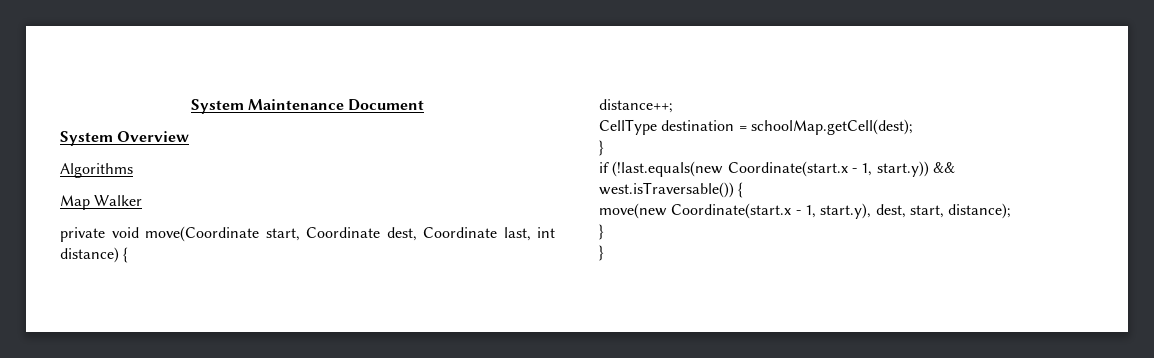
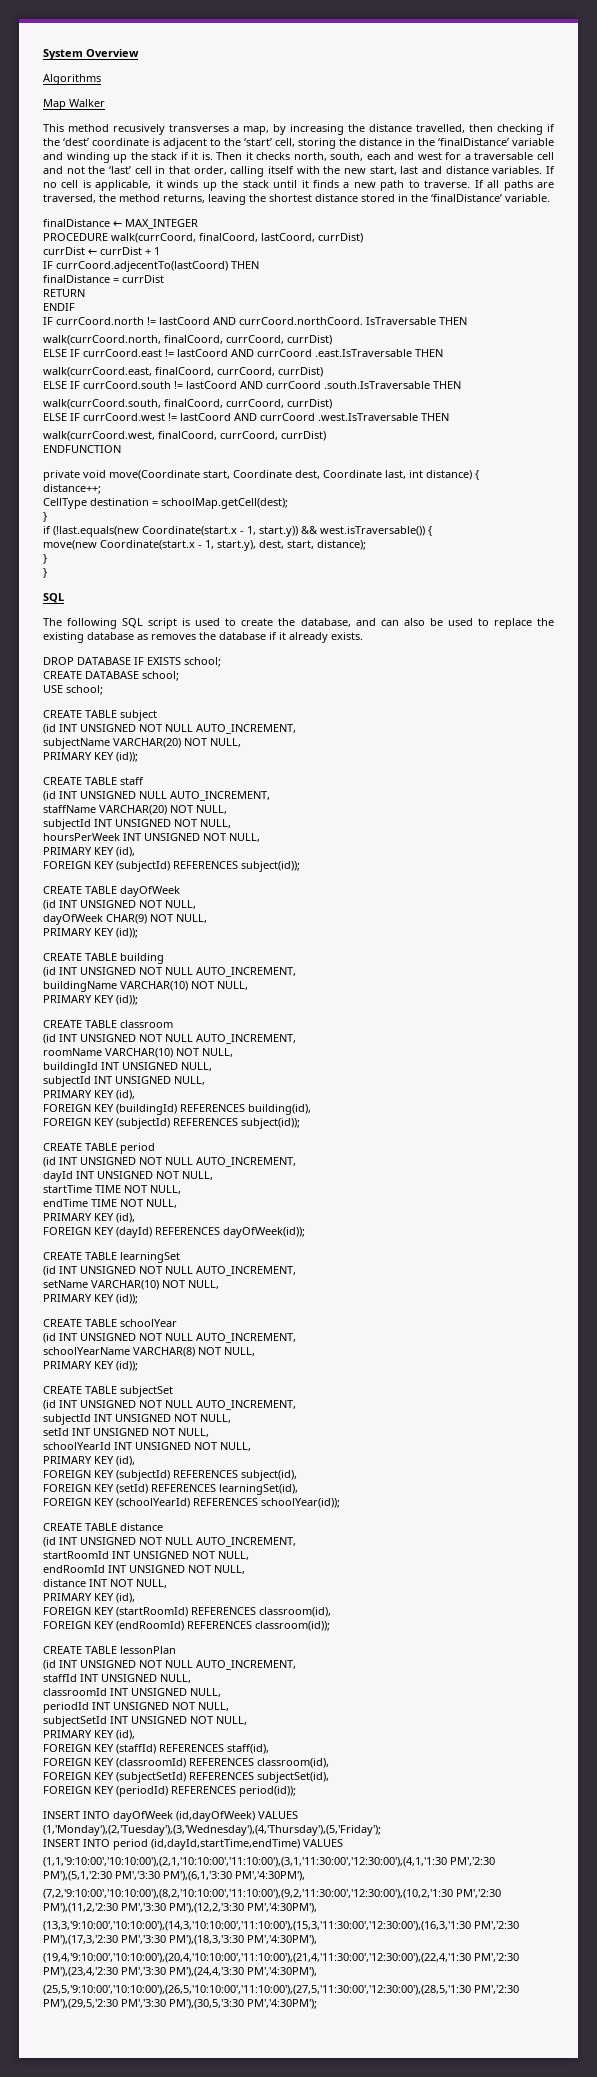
[190,99,425,114] [60,131,113,146] System Maintenance Document // System -> [43,49,83,60] System
(143, 200) none -> [43,124,555,135] [43,138,554,149] [43,152,554,163] [43,166,556,177] [43,180,554,191] [43,194,550,205] [43,219,198,229] [43,233,363,243] [43,247,160,255] [43,261,259,272] [43,275,164,283] [43,289,85,297] [43,303,75,311] [43,317,467,325] [43,335,332,345] [43,349,443,357] [43,367,323,377] [43,381,461,389] [43,399,332,409] [43,413,449,421] [43,431,326,441] [43,445,121,453] // This method recusively transverses a map, by increasing the distance travelled, then checking if the ‘dest’ coordinate is adjacent to the ‘start’ cell, storing the distance in the ‘finalDistance’ variable and winding up the stack if it is. Then it checks north, south, each and west for a traversable cell and not the ‘last’ cell in that order, calling itself with the new start, last and distance variables. If no cell is applicable, it winds up the stack until it finds a new path to traverse. If all paths are traversed, the method returns, leaving the shortest distance stored in the ‘finalDistance’ variable. // finalDistance ← MAX_INTEGER // PROCEDURE walk(currCoord, finalCoord, lastCoord, currDist) // currDist ← currDist + 1 // IF currCoord.adjecentTo(lastCoord) THEN // finalDistance = currDist // RETURN // ENDIF // IF currCoord.north != lastCoord AND currCoord.northCoord. IsTraversable THEN // walk(currCoord.north, finalCoord, currCoord, currDist) // ELSE IF currCoord.east != lastCoord AND currCoord .east.IsTraversable THEN // walk(currCoord.east, finalCoord, currCoord, currDist) // ELSE IF currCoord.south != lastCoord AND currCoord .south.IsTraversable THEN // walk(currCoord.south, finalCoord, currCoord, currDist) // ELSE IF currCoord.west != lastCoord AND currCoord .west.IsTraversable THEN // walk(currCoord.west, finalCoord, currCoord, currDist) // ENDFUNCTION
(604, 253) none -> [43,593,64,603] [43,618,554,629] [43,632,363,643] [43,657,221,667] [43,671,179,681] [43,685,103,695] [43,710,157,721] [43,724,296,734] [43,738,241,749] [43,752,138,762] [43,777,144,785] [43,791,270,801] [43,805,227,815] [43,819,231,830] [43,833,260,842] [43,847,135,857] [43,861,300,872] [43,886,180,897] [43,900,196,910] [43,914,207,925] [43,928,138,938] [43,953,164,964] [43,967,296,977] [43,981,248,992] [43,995,138,1005] [43,1020,173,1028] [43,1034,296,1044] [43,1048,233,1058] [43,1062,212,1073] [43,1076,205,1087] [43,1090,135,1100] [43,1104,311,1115] [43,1118,300,1129] [43,1143,155,1154] [43,1157,296,1167] [43,1171,213,1182] [43,1185,181,1194] [43,1199,177,1208] [43,1213,135,1223] [43,1227,305,1238] [43,1252,180,1263] [43,1266,296,1276] [43,1280,219,1290] [43,1294,138,1304] [43,1319,177,1327] [43,1333,296,1343] [43,1347,255,1357] [43,1361,138,1371] [43,1386,173,1397] [43,1400,296,1410] [43,1414,231,1425] [43,1428,209,1437] [43,1442,251,1451] [43,1456,135,1466] [43,1470,297,1481] [43,1484,298,1495] [43,1498,340,1508] [43,1523,163,1531] [43,1537,296,1547] [43,1551,249,1560] [43,1565,245,1574] [43,1579,167,1588] [43,1593,135,1603] [43,1607,331,1617] [43,1621,330,1631] [43,1646,176,1654] [43,1660,296,1670] [43,1674,191,1683] [43,1688,221,1697] [43,1702,229,1713] [43,1716,247,1727] [43,1730,135,1740] [43,1744,269,1754] [43,1758,329,1768] [43,1772,329,1783] [43,1786,296,1797] [43,1811,298,1822] [43,1825,381,1836] [43,1839,343,1850] [43,1857,495,1867] [43,1871,305,1881] [43,1889,501,1899] [43,1903,317,1913] [43,1921,519,1931] [43,1935,317,1945] [43,1953,519,1963] [43,1967,317,1977] [43,1985,519,1995] [43,1999,317,2009] // SQL // The following SQL script is used to create the database, and can also be used to replace the existing database as removes the database if it already exists. // DROP DATABASE IF EXISTS school; // CREATE DATABASE school; // USE school; // CREATE TABLE subject // (id INT UNSIGNED NOT NULL AUTO_INCREMENT, // subjectName VARCHAR(20) NOT NULL, // PRIMARY KEY (id)); // CREATE TABLE staff // (id INT UNSIGNED NULL AUTO_INCREMENT, // staffName VARCHAR(20) NOT NULL, // subjectId INT UNSIGNED NOT NULL, // hoursPerWeek INT UNSIGNED NOT NULL, // PRIMARY KEY (id), // FOREIGN KEY (subjectId) REFERENCES subject(id)); // CREATE TABLE dayOfWeek // (id INT UNSIGNED NOT NULL, // dayOfWeek CHAR(9) NOT NULL, // PRIMARY KEY (id)); // CREATE TABLE building // (id INT UNSIGNED NOT NULL AUTO_INCREMENT, // buildingName VARCHAR(10) NOT NULL, // PRIMARY KEY (id)); // CREATE TABLE classroom // (id INT UNSIGNED NOT NULL AUTO_INCREMENT, // roomName VARCHAR(10) NOT NULL, // buildingId INT UNSIGNED NULL, // subjectId INT UNSIGNED NULL, // PRIMARY KEY (id), // FOREIGN KEY (buildingId) REFERENCES building(id), // FOREIGN KEY (subjectId) REFERENCES subject(id)); // CREATE TABLE period // (id INT UNSIGNED NOT NULL AUTO_INCREMENT, // dayId INT UNSIGNED NOT NULL, // startTime TIME NOT NULL, // endTime TIME NOT NULL, // PRIMARY KEY (id), // FOREIGN KEY (dayId) REFERENCES dayOfWeek(id)); // CREATE TABLE learningSet // (id INT UNSIGNED NOT NULL AUTO_INCREMENT, // setName VARCHAR(10) NOT NULL, // PRIMARY KEY (id)); // CREATE TABLE schoolYear // (id INT UNSIGNED NOT NULL AUTO_INCREMENT, // schoolYearName VARCHAR(8) NOT NULL, // PRIMARY KEY (id)); // CREATE TABLE subjectSet // (id INT UNSIGNED NOT NULL AUTO_INCREMENT, // subjectId INT UNSIGNED NOT NULL, // setId INT UNSIGNED NOT NULL, // schoolYearId INT UNSIGNED NOT NULL, // PRIMARY KEY (id), // FOREIGN KEY (subjectId) REFERENCES subject(id), // FOREIGN KEY (setId) REFERENCES learningSet(id), // FOREIGN KEY (schoolYearId) REFERENCES schoolYear(id)); // CREATE TABLE distance // (id INT UNSIGNED NOT NULL AUTO_INCREMENT, // startRoomId INT UNSIGNED NOT NULL, // endRoomId INT UNSIGNED NOT NULL, // distance INT NOT NULL, // PRIMARY KEY (id), // FOREIGN KEY (startRoomId) REFERENCES classroom(id), // FOREIGN KEY (endRoomId) REFERENCES classroom(id)); // CREATE TABLE lessonPlan // (id INT UNSIGNED NOT NULL AUTO_INCREMENT, // staffId INT UNSIGNED NULL, // classroomId INT UNSIGNED NULL, // periodId INT UNSIGNED NOT NULL, // subjectSetId INT UNSIGNED NOT NULL, // PRIMARY KEY (id), // FOREIGN KEY (staffId) REFERENCES staff(id), // FOREIGN KEY (classroomId) REFERENCES classroom(id), // FOREIGN KEY (subjectSetId) REFERENCES subjectSet(id), // FOREIGN KEY (periodId) REFERENCES period(id)); // INSERT INTO dayOfWeek (id,dayOfWeek) VALUES (1,'Monday'),(2,'Tuesday'),(3,'Wednesday'),(4,'Thursday'),(5,'Friday'); // INSERT INTO period (id,dayId,startTime,endTime) VALUES // (1,1,'9:10:00','10:10:00'),(2,1,'10:10:00','11:10:00'),(3,1,'11:30:00','12:30:00'),(4,1,'1:30 PM','2:30 PM'),(5,1,'2:30 PM','3:30 PM'),(6,1,'3:30 PM','4:30PM'), // (7,2,'9:10:00','10:10:00'),(8,2,'10:10:00','11:10:00'),(9,2,'11:30:00','12:30:00'),(10,2,'1:30 PM','2:30 PM'),(11,2,'2:30 PM','3:30 PM'),(12,2,'3:30 PM','4:30PM'), // (13,3,'9:10:00','10:10:00'),(14,3,'10:10:00','11:10:00'),(15,3,'11:30:00','12:30:00'),(16,3,'1:30 PM','2:30 PM'),(17,3,'2:30 PM','3:30 PM'),(18,3,'3:30 PM','4:30PM'), // (19,4,'9:10:00','10:10:00'),(20,4,'10:10:00','11:10:00'),(21,4,'11:30:00','12:30:00'),(22,4,'1:30 PM','2:30 PM'),(23,4,'2:30 PM','3:30 PM'),(24,4,'3:30 PM','4:30PM'), // (25,5,'9:10:00','10:10:00'),(26,5,'10:10:00','11:10:00'),(27,5,'11:30:00','12:30:00'),(28,5,'1:30 PM','2:30 PM'),(29,5,'2:30 PM','3:30 PM'),(30,5,'3:30 PM','4:30PM');

